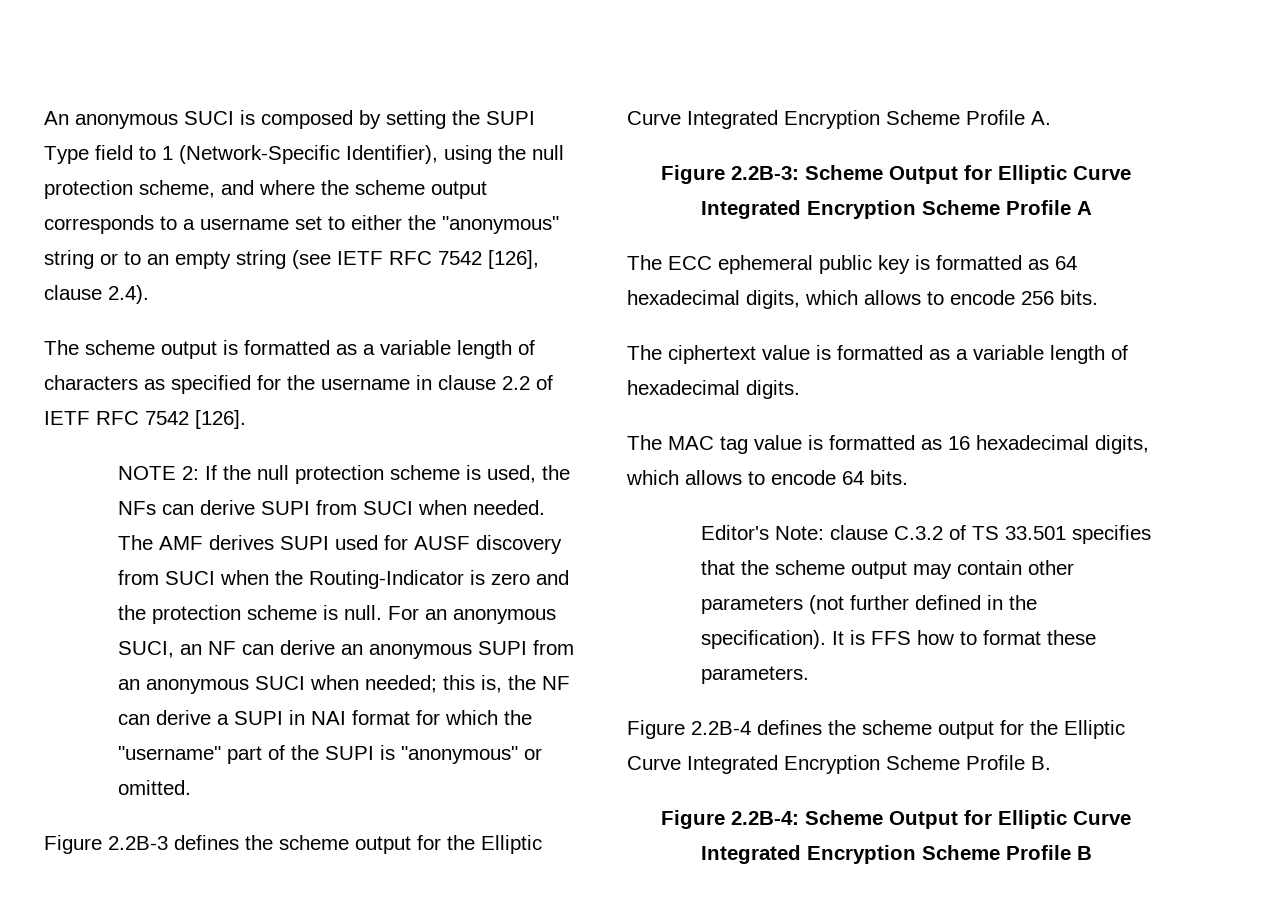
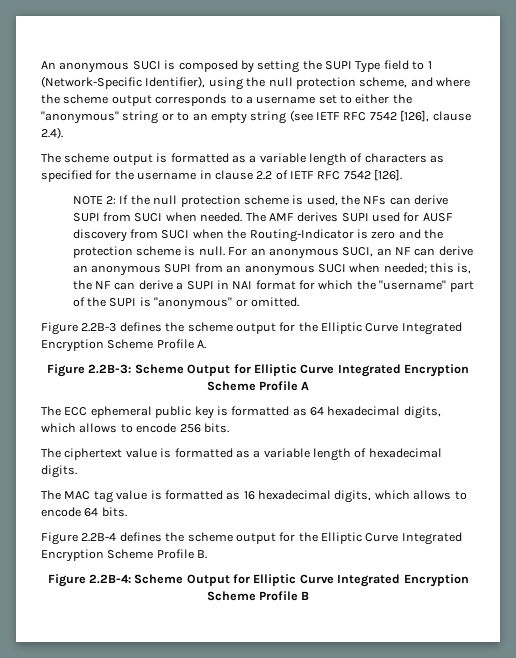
[700,525,1151,544] [700,560,1074,579] [700,595,1037,614] [700,630,1096,649] [700,666,809,684] // Editor's Note: clause C.3.2 of TS 33.501 specifies that the scheme output may contain other parameters (not further defined in the specification). It is FFS how to format these parameters. -> (127, 512) none

